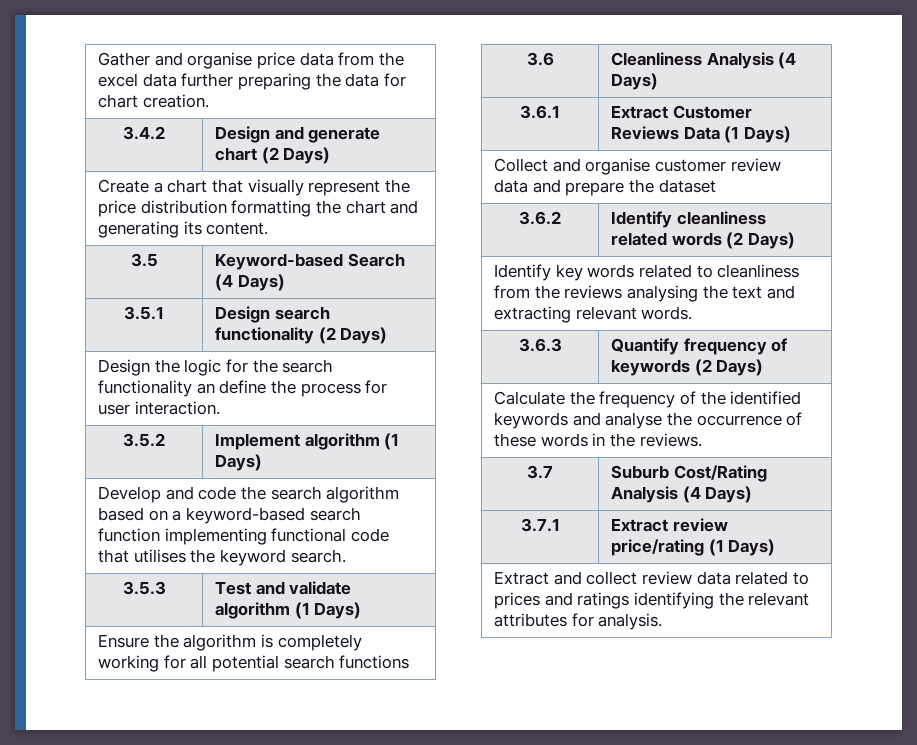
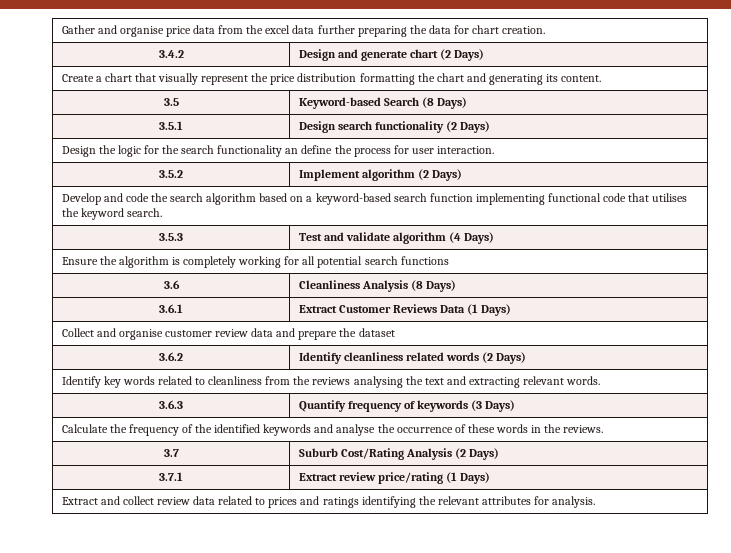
[215,274,234,291] (4 -> [421,97,434,108] (8
[384,433,400,450] (1 -> [417,169,429,180] (2
[294,602,310,619] (1 -> [448,232,461,243] (4
[778,52,797,69] (4 -> [410,280,423,291] (8
[694,359,712,376] (2 -> [470,400,482,411] (3
[682,486,701,503] (4 -> [454,448,466,459] (2

